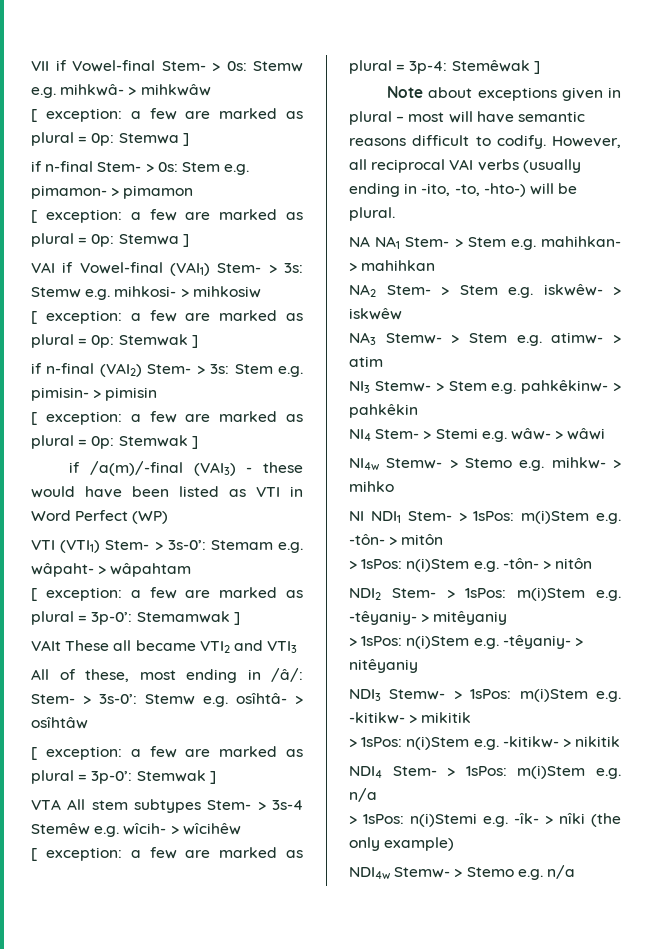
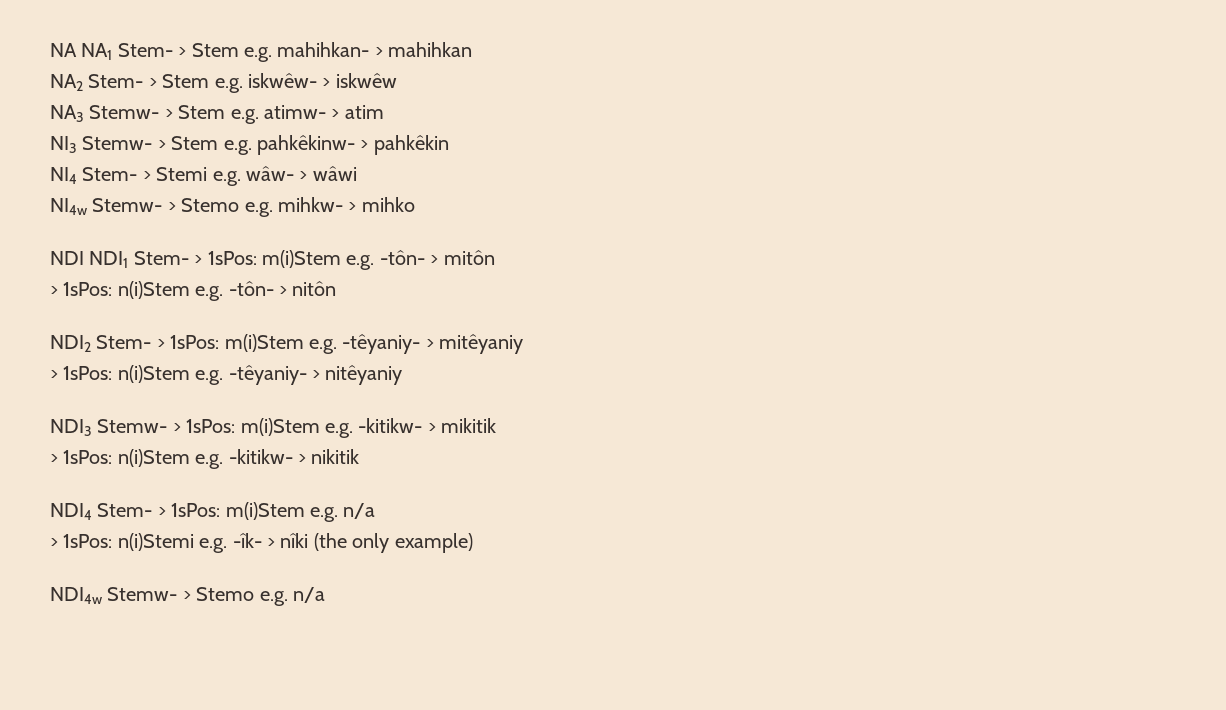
[31,60,303,72] [31,84,211,98] [31,108,303,122] [31,132,189,146] [31,161,250,175] [31,185,194,199] [31,209,303,223] [31,233,189,247] [31,262,303,276] [31,286,261,300] [31,310,303,324] [31,334,198,348] [31,363,303,377] [31,387,158,401] [31,411,303,425] [31,435,198,449] [69,461,303,476] [31,486,303,498] [31,510,169,524] [31,540,303,553] [31,563,192,577] [31,587,303,601] [31,611,240,625] [31,640,298,653] [31,668,303,683] [31,693,303,707] [31,717,88,729] [31,746,303,760] [31,770,216,784] [31,799,303,813] [31,823,241,837] [31,847,303,861] [349,60,540,74] [387,86,621,101] [349,111,585,125] [349,135,621,149] [349,159,581,173] [349,183,578,197] [349,207,395,221] VII if Vowel-final Stem- > 0s: Stemw e.g. mihkwâ- > mihkwâw // [ exception: a few are marked as plural = 0p: Stemwa ] // if n-final Stem- > 0s: Stem e.g. pimamon- > pimamon // [ exception: a few are marked as plural = 0p: Stemwa ] // VAI if Vowel-final (VAI1) Stem- > 3s: Stemw e.g. mihkosi- > mihkosiw // [ exception: a few are marked as plural = 0p: Stemwak ] // if n-final (VAI2) Stem- > 3s: Stem e.g. pimisin- > pimisin // [ exception: a few are marked as plural = 0p: Stemwak ] // if /a(m)/-final (VAI3) - these would have been listed as VTI in Word Perfect (WP) // VTI (VTI1) Stem- > 3s-0’: Stemam e.g. wâpaht- > wâpahtam // [ exception: a few are marked as plural = 3p-0’: Stemamwak ] // VAIt These all became VTI2 and VTI3 // All of these, most ending in /â/: Stem- > 3s-0’: Stemw e.g. osîhtâ- > osîhtâw // [ exception: a few are marked as plural = 3p-0’: Stemwak ] // VTA All stem subtypes Stem- > 3s-4 Stemêw e.g. wîcih- > wîcihêw // [ exception: a few are marked as plural = 3p-4: Stemêwak ] // Note about exceptions given in plural – most will have semantic reasons difficult to codify. However, all reciprocal VAI verbs (usually ending in -ito, -to, -hto-) will be plural. // -> (50, 50) none
[349,511,364,521] NI -> [50,251,84,265] NDI

